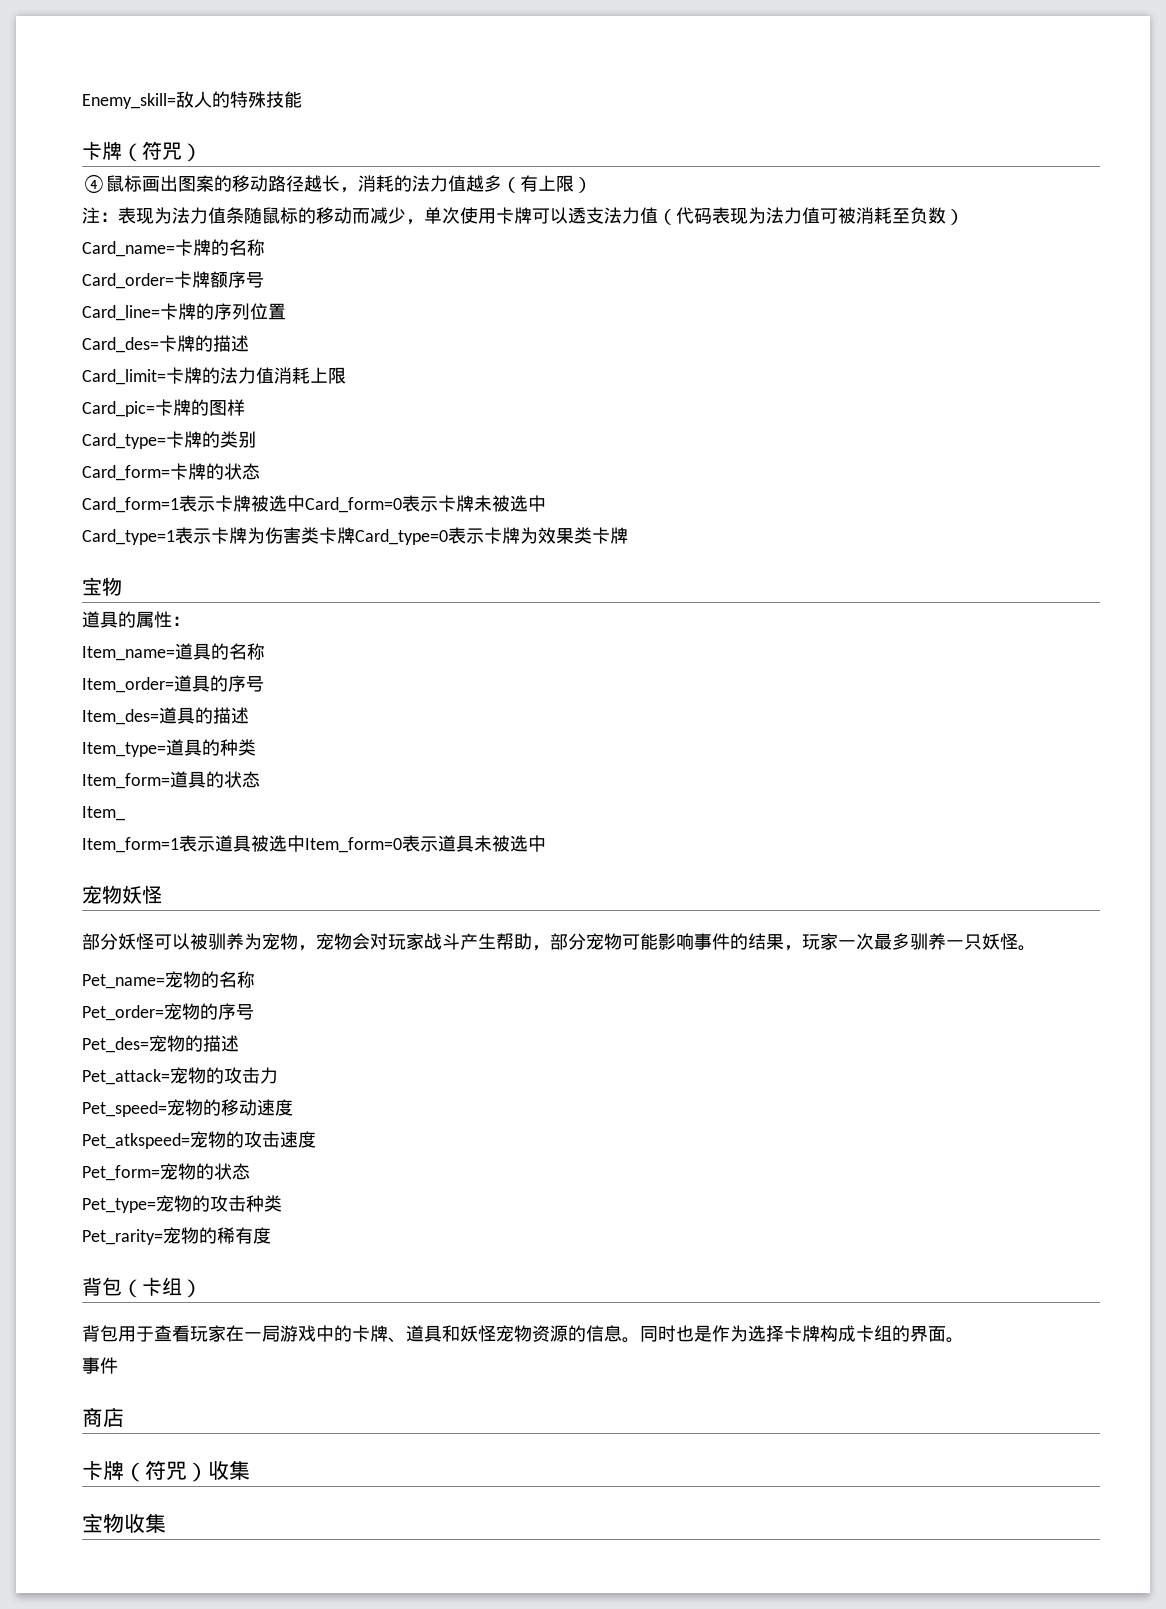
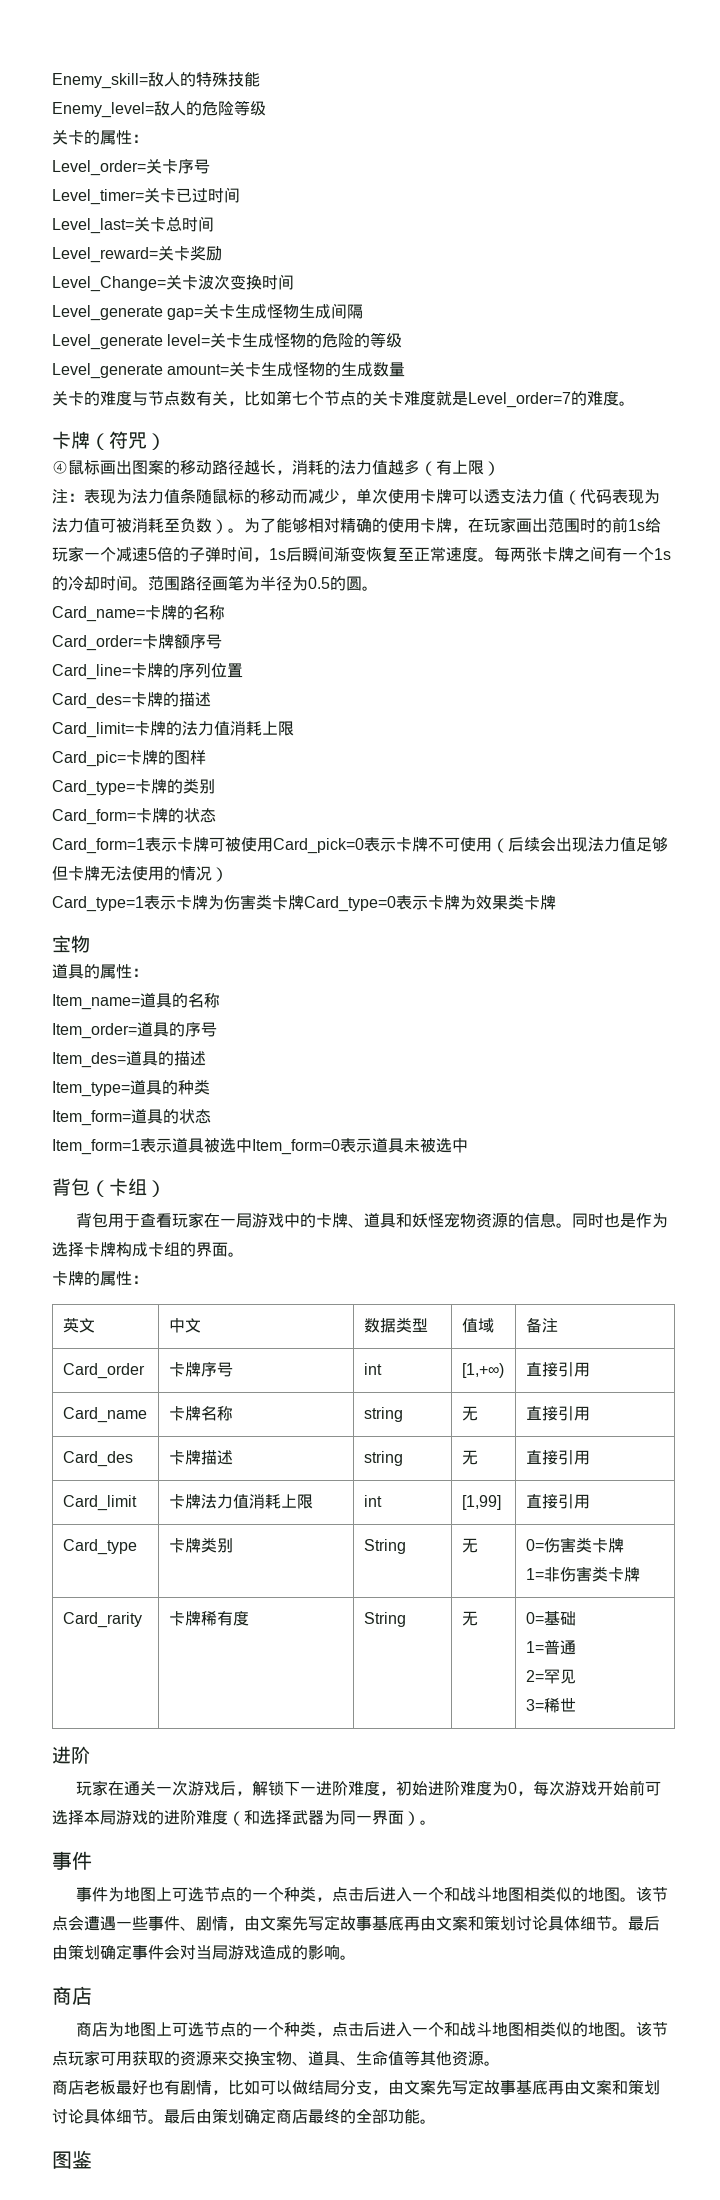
(302, 99) none -> [52,100,266,118] [52,130,148,145] [52,159,210,176] [52,187,240,205] [52,216,214,234] [52,246,222,263] [52,274,294,292] [52,303,364,321] [52,332,403,350] [52,362,406,379] [52,390,635,408] // Enemy_level=敌人的危险等级 // 关卡的属性： // Level_order=关卡序号 // Level_timer=关卡已过时间 // Level_last=关卡总时间 // Level_reward=关卡奖励 // Level_Change=关卡波次变换时间 // Level_generate gap=关卡生成怪物生成间隔 // Level_generate level=关卡生成怪物的危险的等级 // Level_generate amount=关卡生成怪物的生成数量 // 关卡的难度与节点数有关，比如第七个节点的关卡难度就是Level_order=7的难度。
(964, 217) none -> [228,517,661,533] [52,546,671,562] [52,575,378,591] 。为了能够相对精确的使用卡牌，在玩家画出范围时的前1s给玩家一个减速5倍的子弹时间，1s后瞬间渐变恢复至正常速度。每两张卡牌之间有一个1s的冷却时间。范围路径画笔为半径为0.5的圆。
[251,495,546,513] 被选中Card_form=0表示卡牌未被选中 -> [209,836,668,854] [52,866,228,882] 可被使用Card_pick=0表示卡牌不可使用（后续会出现法力值足够但卡牌无法使用的情况）
[82,806,125,821] // Item_ -> (211, 1116) none
[82,885,162,904] [82,933,1036,951] [82,971,255,989] [82,1003,254,1021] [82,1035,239,1053] [82,1067,278,1085] [82,1099,293,1117] [82,1131,316,1149] [82,1163,250,1181] [82,1195,282,1213] [82,1227,271,1245] // 宠物妖怪 // 部分妖怪可以被驯养为宠物，宠物会对玩家战斗产生帮助，部分宠物可能影响事件的结果，玩家一次最多驯养一只妖怪。 // Pet_name=宠物的名称 // Pet_order=宠物的序号 // Pet_des=宠物的描述 // Pet_attack=宠物的攻击力 // Pet_speed=宠物的移动速度 // Pet_atkspeed=宠物的攻击速度 // Pet_form=宠物的状态 // Pet_type=宠物的攻击种类 // Pet_rarity=宠物的稀有度 -> (468, 1145) none
[82,1357,118,1374] [82,1407,124,1428] [82,1460,250,1482] [82,1513,166,1533] 事件 // 商店 // 卡牌（符咒）收集 // 宝物收集 -> [52,1271,148,1286] [62,1318,95,1333] [168,1318,201,1333] [363,1317,428,1333] [461,1318,494,1333] [525,1317,558,1333] [62,1363,145,1379] [168,1362,233,1377] [363,1363,382,1375] [461,1363,504,1378] [525,1362,590,1377] [62,1407,147,1423] [168,1406,233,1421] [363,1407,403,1422] [461,1406,478,1421] [525,1406,590,1421] [62,1451,133,1467] [168,1450,233,1465] [363,1451,403,1466] [461,1450,478,1465] [525,1450,590,1465] [62,1495,137,1511] [168,1494,313,1509] [363,1495,382,1507] [461,1495,501,1510] [525,1494,590,1509] [62,1539,137,1555] [168,1537,233,1553] [363,1539,406,1554] [461,1538,478,1553] [525,1537,624,1553] [525,1566,640,1582] [62,1612,142,1628] [168,1611,249,1626] [363,1612,406,1627] [461,1611,478,1626] [525,1611,576,1626] [525,1640,576,1655] [525,1669,576,1684] [525,1698,576,1713] [52,1746,90,1764] [75,1780,661,1796] [52,1810,436,1826] [52,1851,92,1870] [75,1886,668,1902] [52,1915,660,1931] [52,1944,356,1960] [52,1986,92,2005] [75,2021,668,2037] [52,2050,500,2066] [52,2079,660,2095] [52,2108,436,2124] [52,2150,92,2169] 卡牌的属性： // 英文 | 中文 | 数据类型 | 值域 | 备注 // Card_order | 卡牌序号 | int | [1,+∞) | 直接引用 // Card_name | 卡牌名称 | string | 无 | 直接引用 // Card_des | 卡牌描述 | string | 无 | 直接引用 // Card_limit | 卡牌法力值消耗上限 | int | [1,99] | 直接引用 // Card_type | 卡牌类别 | String | 无 | 0=伤害类卡牌 // 1=非伤害类卡牌 // Card_rarity | 卡牌稀有度 | String | 无 | 0=基础 // 1=普通 // 2=罕见 // 3=稀世 // 进阶 // 玩家在通关一次游戏后，解锁下一进阶难度，初始进阶难度为0，每次游戏开始前可选择本局游戏的进阶难度（和选择武器为同一界面）。 // 事件 // 事件为地图上可选节点的一个种类，点击后进入一个和战斗地图相类似的地图。该节点会遭遇一些事件、剧情，由文案先写定故事基底再由文案和策划讨论具体细节。最后由策划确定事件会对当局游戏造成的影响。 // 商店 // 商店为地图上可选节点的一个种类，点击后进入一个和战斗地图相类似的地图。该节点玩家可用获取的资源来交换宝物、道具、生命值等其他资源。 // 商店老板最好也有剧情，比如可以做结局分支，由文案先写定故事基底再由文案和策划讨论具体细节。最后由策划确定商店最终的全部功能。 // 图鉴

